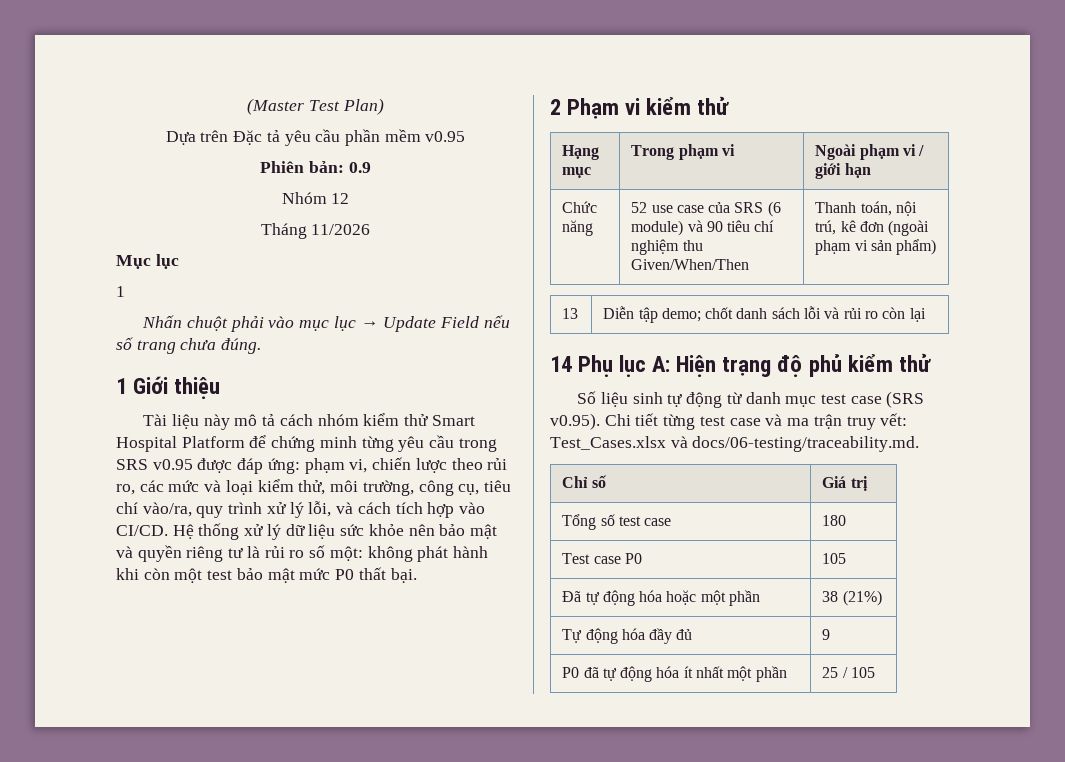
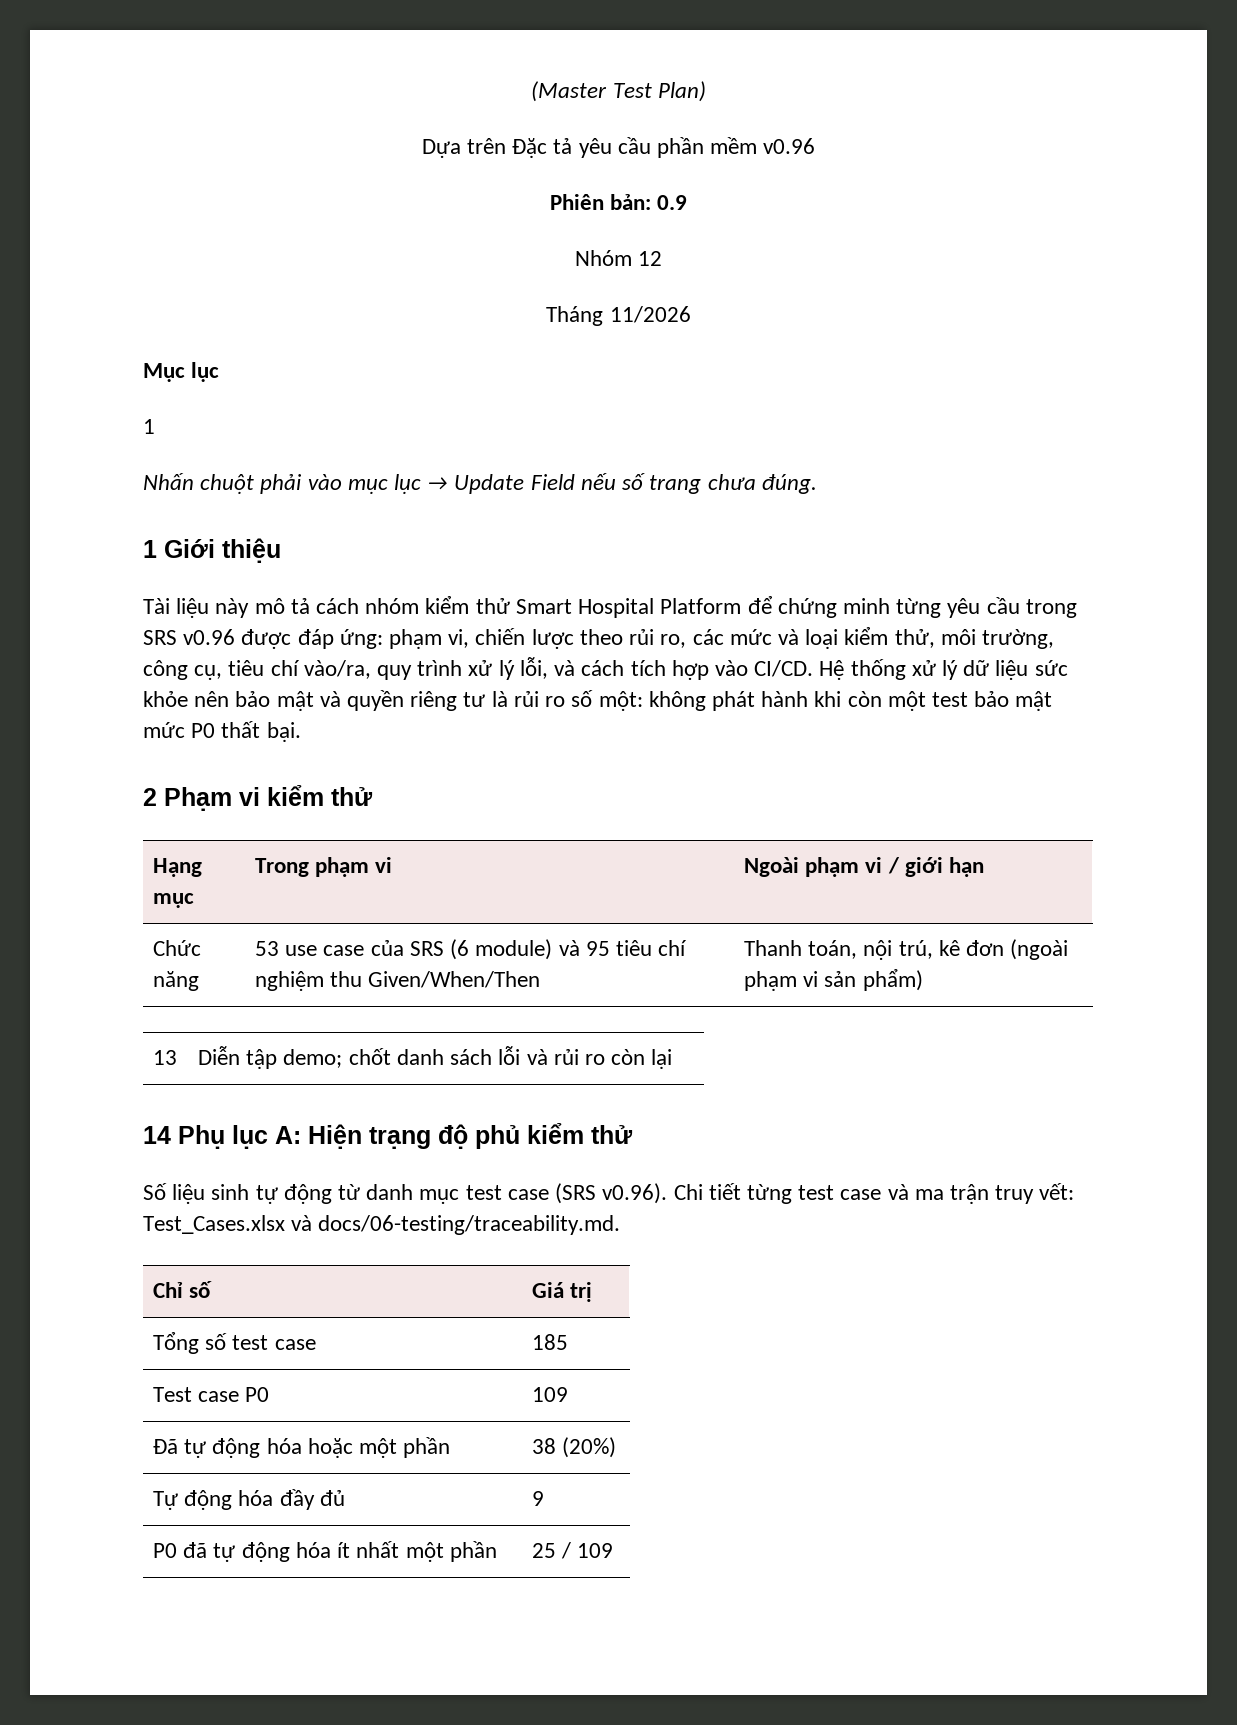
[425,131,466,142] v0.95 -> [763,138,816,154] v0.96
[152,459,193,470] v0.95 -> [183,629,236,645] v0.96
[631,202,648,213] 52 -> [255,941,280,956] 53
[706,221,723,232] 90 -> [585,941,610,956] 95
[550,413,600,430] v0.95). -> [602,1183,668,1204] v0.96).
[822,515,847,526] 180 -> [532,1334,569,1350] 185
[822,553,847,564] 105 -> [532,1387,569,1402] 109
[842,590,882,606] (21%) -> [562,1437,617,1458] (20%)
[850,667,875,678] 105 -> [577,1543,614,1558] 109

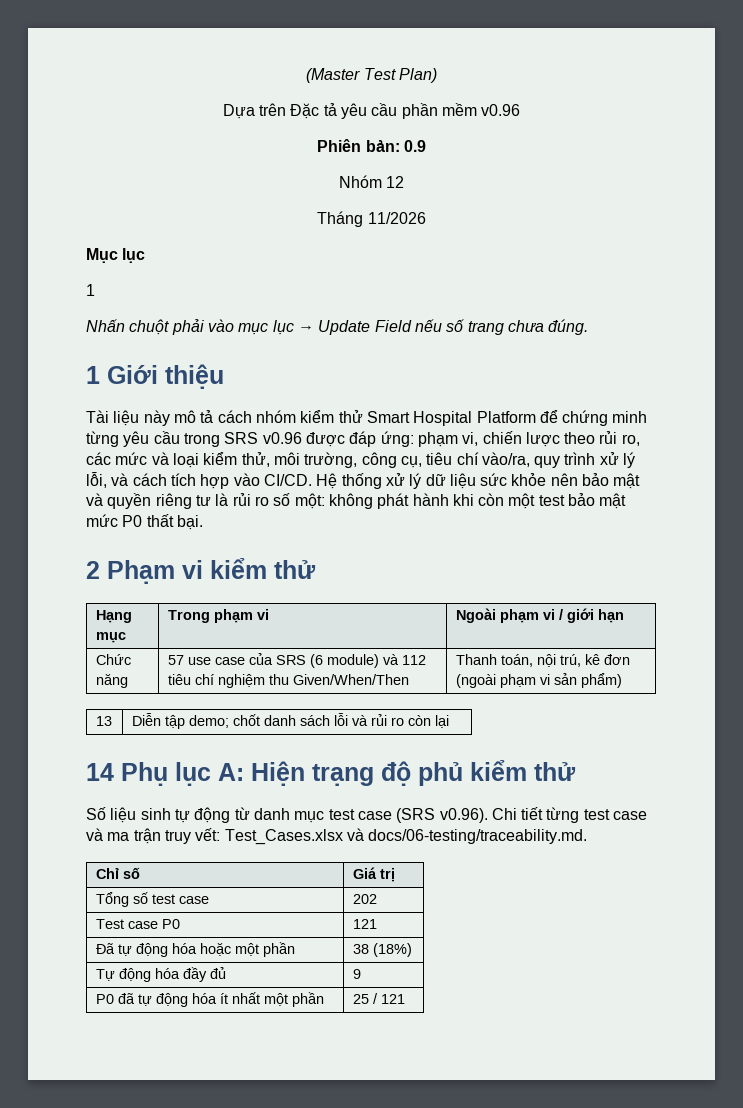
[255,941,280,956] 53 -> [167,655,184,665] 57
[585,941,610,956] 95 -> [401,655,426,665] 112
[532,1334,569,1350] 185 -> [352,894,377,904] 202
[532,1387,569,1402] 109 -> [352,919,377,929] 121
[562,1437,617,1458] (20%) -> [372,943,412,957] (18%)
[577,1543,614,1558] 109 -> [380,994,405,1004] 121

